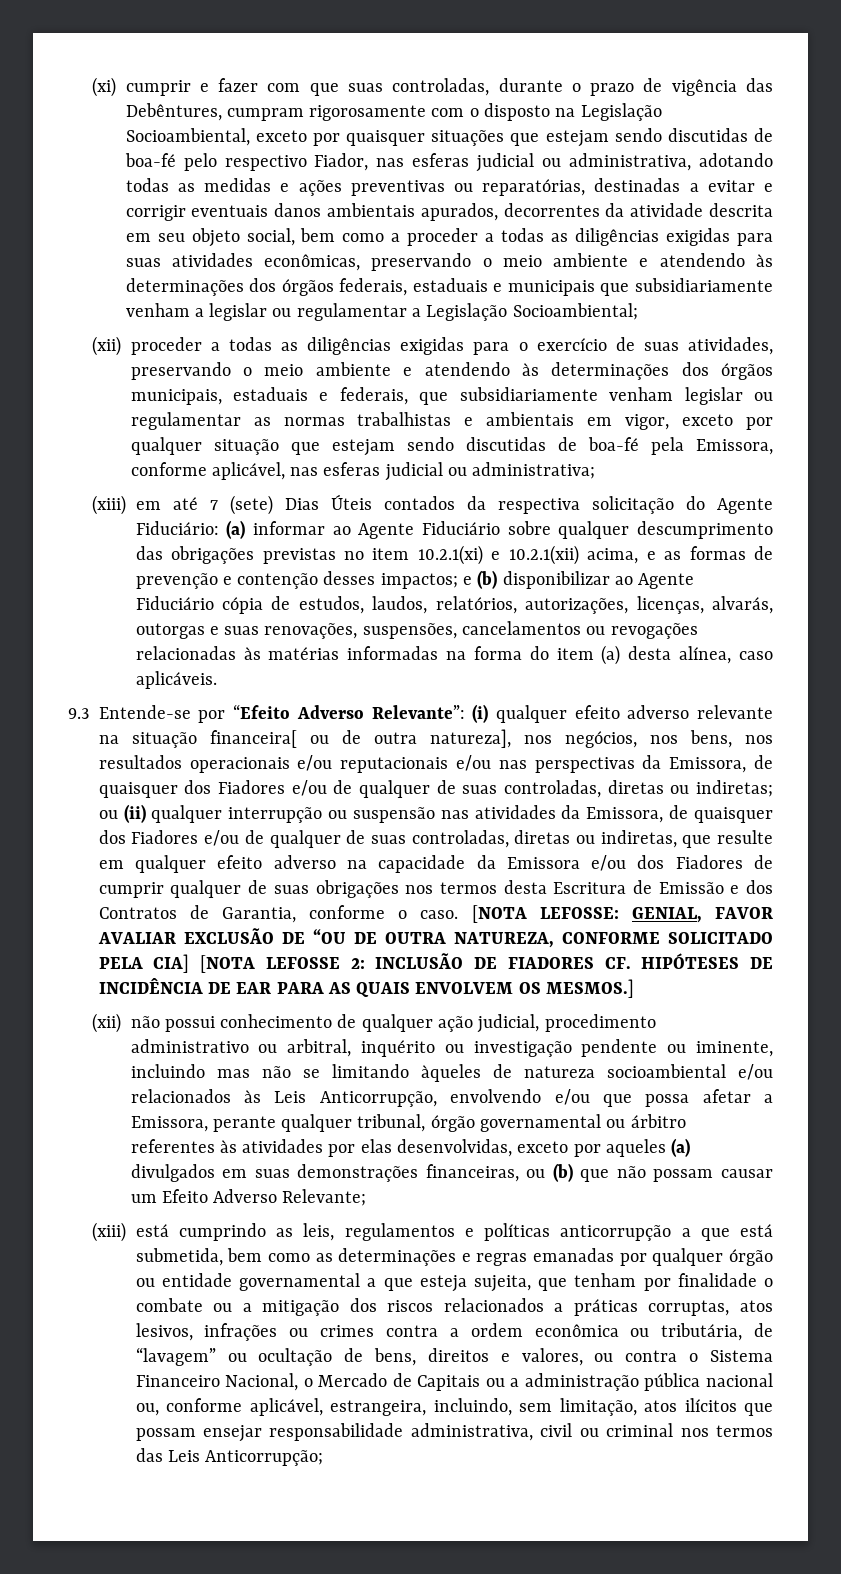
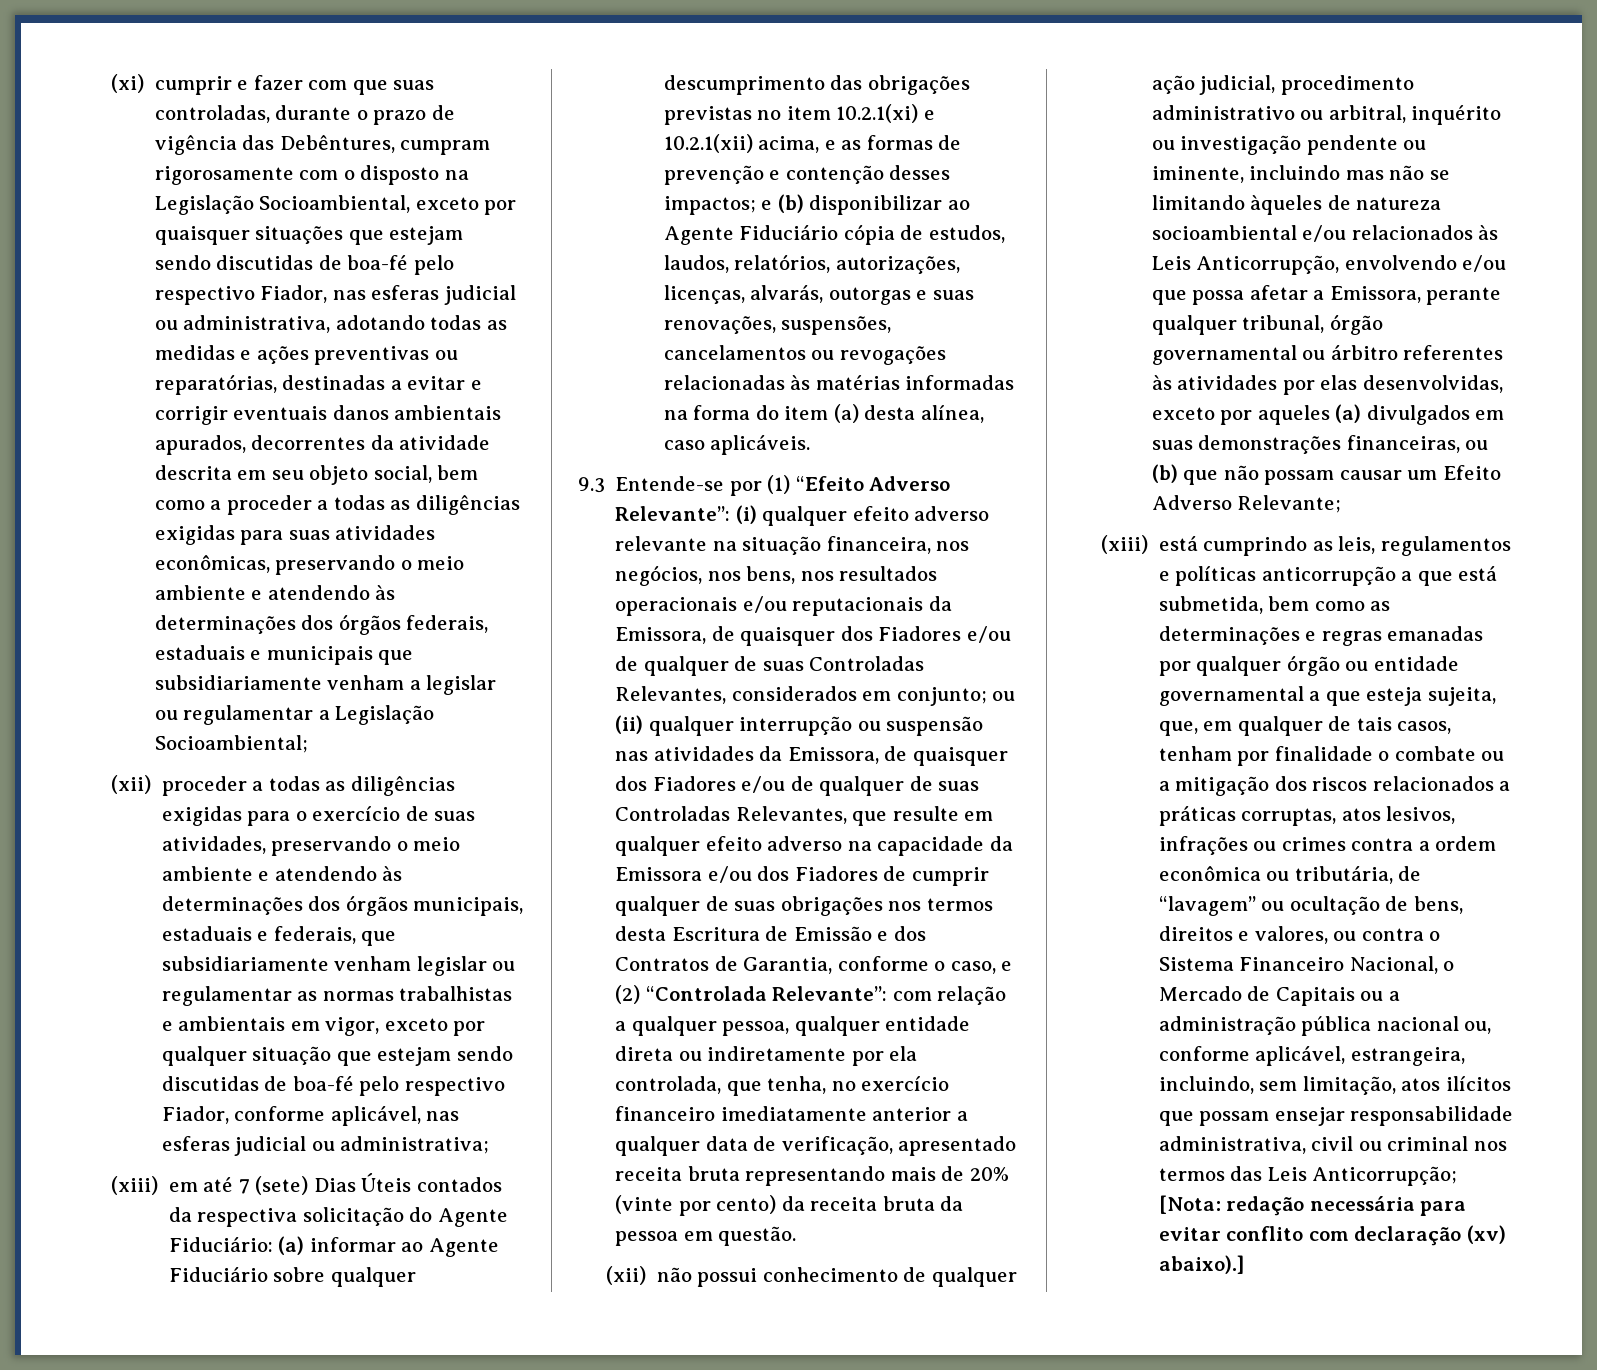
[650,437,774,455] pela Emissora, -> [359,1076,505,1096] [161,1106,229,1124] pelo respectivo Fiador,
(226, 716) none -> [767,475,791,494] (1)
[209,729,511,748] financeira[ ou de outra natureza], -> [826,536,931,554] financeira,
[455,755,635,773] e/ou nas perspectivas -> (924, 606) none
[504,780,774,798] controladas, diretas ou indiretas; -> [809,656,925,671] [615,686,987,706] Controladas Relevantes, considerados em conjunto;
[411,830,677,848] controladas, diretas ou indiretas, -> [615,806,847,824] Controladas Relevantes,
[420,905,774,923] [97,928,773,948] [98,953,774,973] [98,978,634,998] caso. [NOTA LEFOSSE: GENIAL, FAVOR AVALIAR EXCLUSÃO DE “OU DE OUTRA NATUREZA, CONFORME SOLICITADO PELA CIA] [NOTA LEFOSSE 2: INCLUSÃO DE FIADORES CF. HIPÓTESES DE INCIDÊNCIA DE EAR PARA AS QUAIS ENVOLVEM OS MESMOS.] -> [950,961,1013,974] [615,985,1007,1005] [615,1016,971,1036] [615,1046,918,1066] [615,1076,950,1096] [615,1106,968,1121] [615,1136,1017,1156] [615,1166,1009,1186] [615,1195,964,1216] [615,1226,797,1246] caso, e (2) “Controlada Relevante”: com relação a qualquer pessoa, qualquer entidade direta ou indiretamente por ela controlada, que tenha, no exercício financeiro imediatamente anterior a qualquer data de verificação, apresentado receita bruta representando mais de 20% (vinte por cento) da receita bruta da pessoa em questão.
[538,1278,568,1291] que -> [1158,716,1452,736] que, em qualquer de tais casos,
(324, 1458) none -> [1158,1195,1467,1216] [1158,1225,1506,1246] [1158,1255,1244,1274] [Nota: redação necessária para evitar conflito com declaração (xv) abaixo).]

